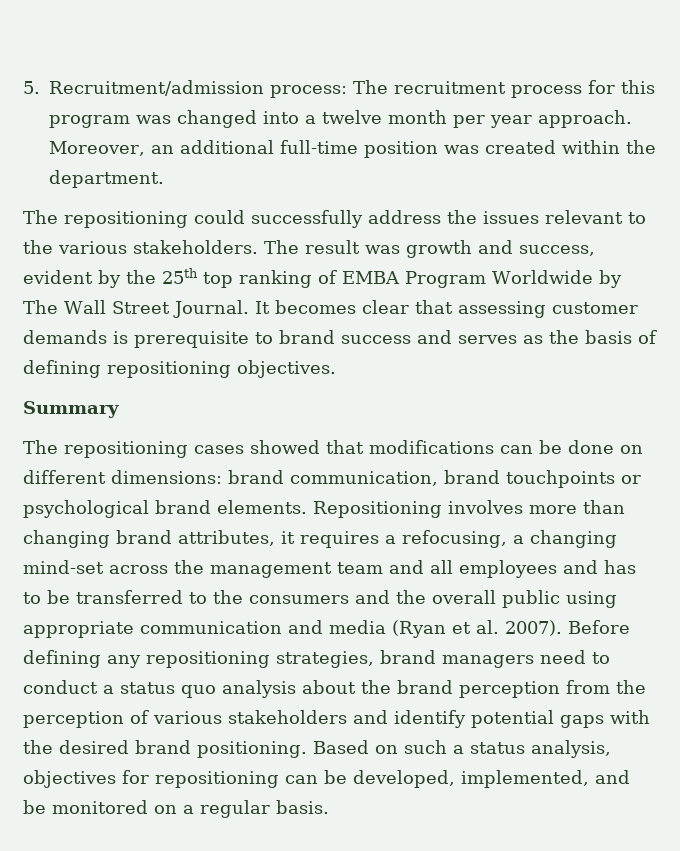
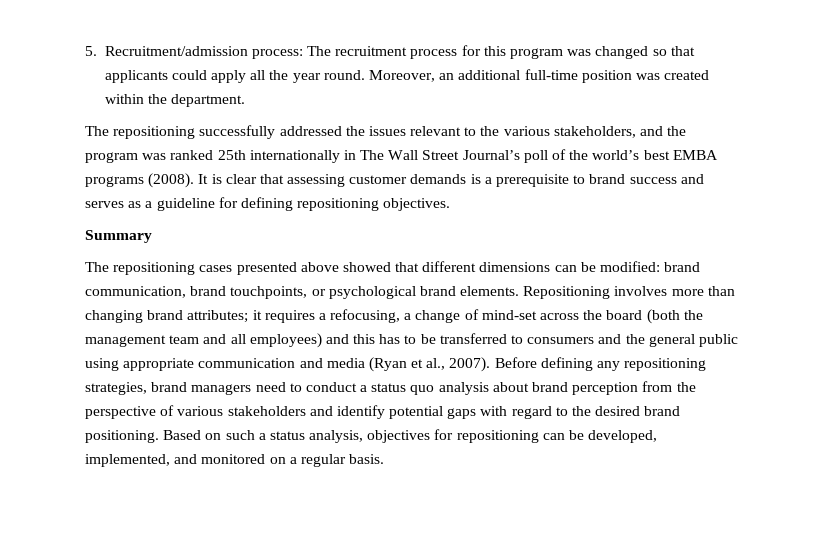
[263,110,632,128] into a twelve month per year approach. -> [652,46,695,56] [104,70,365,83] so that applicants could apply all the year round.
[194,210,441,228] could successfully address -> [199,125,342,139] successfully addressed
[133,240,595,258] [23,268,622,288] [23,300,356,318] stakeholders. The result was growth and success, evident by the 25th top ranking of EMBA Program Worldwide by The Wall Street Journal. It becomes -> [553,126,687,138] [85,149,718,163] [85,173,222,188] stakeholders, and the program was ranked 25th internationally in The Wall Street Journal’s poll of the world’s best EMBA programs (2008). It is
(128, 337) none -> [484,177,492,184] a
[549,330,657,344] the basis of -> [145,197,238,211] a guideline for
[250,440,643,454] [23,470,222,484] showed that modifications can be done on different dimensions: -> [236,261,661,275] presented above showed that different dimensions can be modified:
[506,470,615,488] touchpoints -> [230,286,308,299] touchpoints,
[178,530,275,546] attributes, -> [187,310,249,323] attributes;
[530,530,617,548] changing -> [415,309,479,323] change of
(204, 567) none -> [606,309,703,324] board (both the
[459,560,598,578] employees and -> [249,333,376,348] employees) and this
[213,590,243,604] the -> (524, 339) none
[432,590,496,604] overall -> [648,334,695,347] general
[476,620,499,634] al. -> [426,358,446,370] al.,
[361,680,391,694] the -> (529, 387) none
[23,711,124,728] perception -> [85,406,156,419] perspective
(650, 717) none -> [511,406,568,419] regard to
[23,800,46,814] be -> (198, 459) none

